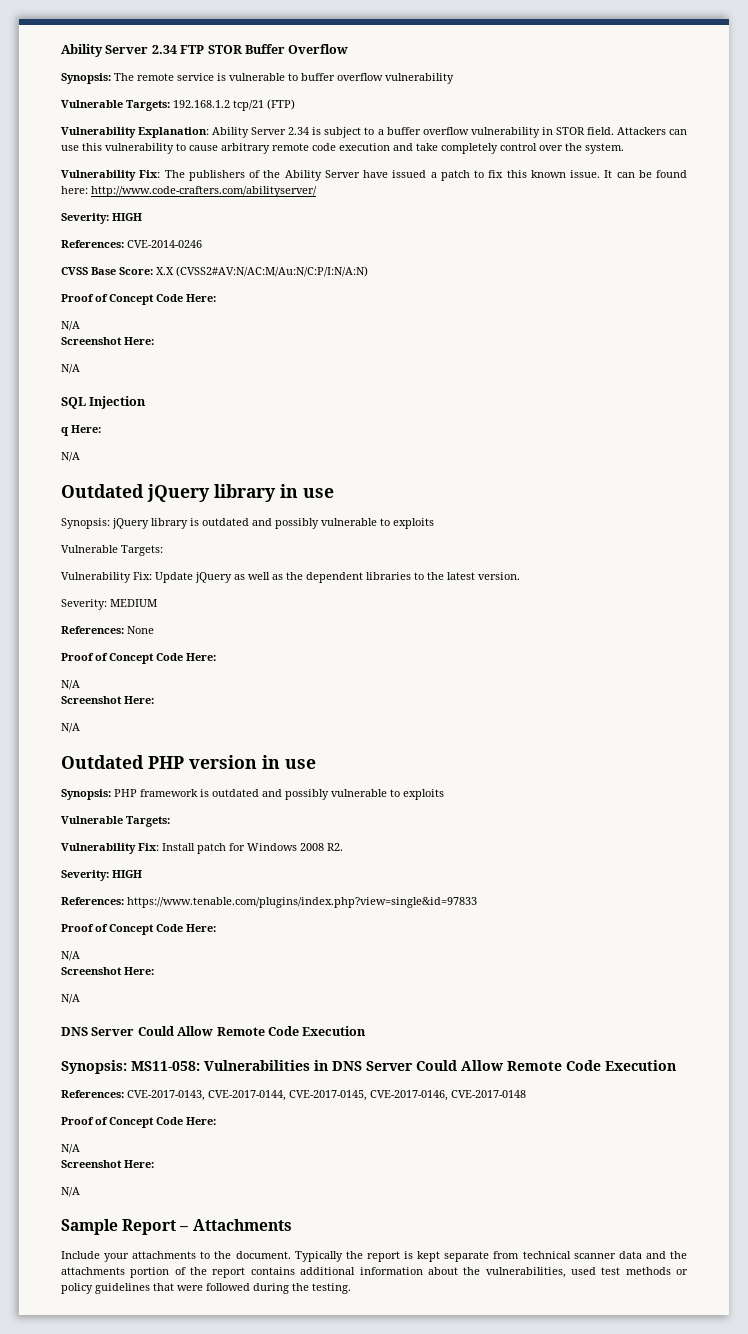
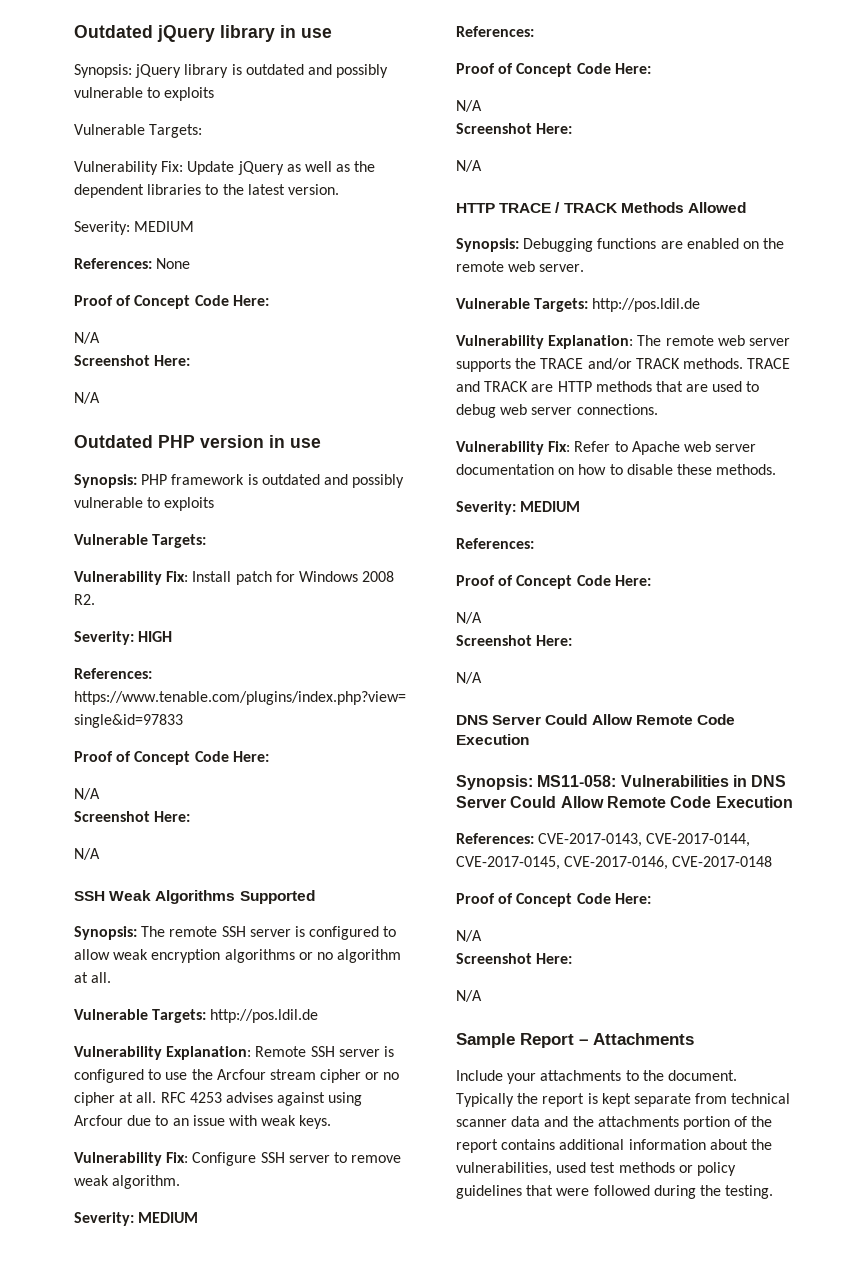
[61,44,349,57] [61,73,454,84] [61,99,295,111] [61,127,687,138] [61,143,624,154] [61,170,687,181] [61,186,317,197] [61,213,142,224] [61,240,202,248] [61,266,368,277] [61,294,216,305] [61,321,80,331] [61,337,154,345] [61,364,80,374] [61,396,147,409] [61,425,101,436] [61,452,80,462] Ability Server 2.34 FTP STOR Buffer Overflow // Synopsis: The remote service is vulnerable to buffer overflow vulnerability // Vulnerable Targets: 192.168.1.2 tcp/21 (FTP) // Vulnerability Explanation: Ability Server 2.34 is subject to a buffer overflow vulnerability in STOR field. Attackers can use this vulnerability to cause arbitrary remote code execution and take completely control over the system. // Vulnerability Fix: The publishers of the Ability Server have issued a patch to fix this known issue. It can be found here: http://www.code-crafters.com/abilityserver/ // Severity: HIGH // References: CVE-2014-0246 // CVSS Base Score: X.X (CVSS2#AV:N/AC:M/Au:N/C:P/I:N/A:N) // Proof of Concept Code Here: // N/A // Screenshot Here: // N/A // SQL Injection // q Here: // N/A // -> (74, 31) none
(80, 999) none -> [74,890,315,904] [74,926,397,940] [74,949,402,963] [74,972,112,983] [74,1009,319,1023] [74,1046,394,1060] [74,1069,400,1083] [74,1092,363,1106] [74,1115,332,1129] [74,1152,402,1166] [74,1175,181,1189] [74,1212,199,1226] [456,26,534,37] [456,63,651,77] [456,100,482,112] [456,123,573,134] [456,160,482,172] [456,202,746,213] [456,238,785,252] [456,261,585,272] [456,298,701,312] [456,335,790,349] [456,358,791,372] [456,381,760,392] [456,404,658,418] [456,441,757,455] [456,464,777,475] [456,501,581,515] [456,538,534,549] [456,575,651,589] [456,612,482,624] [456,635,573,646] [456,672,482,684] // SSH Weak Algorithms Supported // Synopsis: The remote SSH server is configured to allow weak encryption algorithms or no algorithm at all. // Vulnerable Targets: http://pos.ldil.de // Vulnerability Explanation: Remote SSH server is configured to use the Arcfour stream cipher or no cipher at all. RFC 4253 advises against using Arcfour due to an issue with weak keys. // Vulnerability Fix: Configure SSH server to remove weak algorithm. // Severity: MEDIUM // References: // Proof of Concept Code Here: // N/A // Screenshot Here: // N/A // HTTP TRACE / TRACK Methods Allowed // Synopsis: Debugging functions are enabled on the remote web server. // Vulnerable Targets: http://pos.ldil.de // Vulnerability Explanation: The remote web server supports the TRACE and/or TRACK methods. TRACE and TRACK are HTTP methods that are used to debug web server connections. // Vulnerability Fix: Refer to Apache web server documentation on how to disable these methods. // Severity: MEDIUM // References: // Proof of Concept Code Here: // N/A // Screenshot Here: // N/A

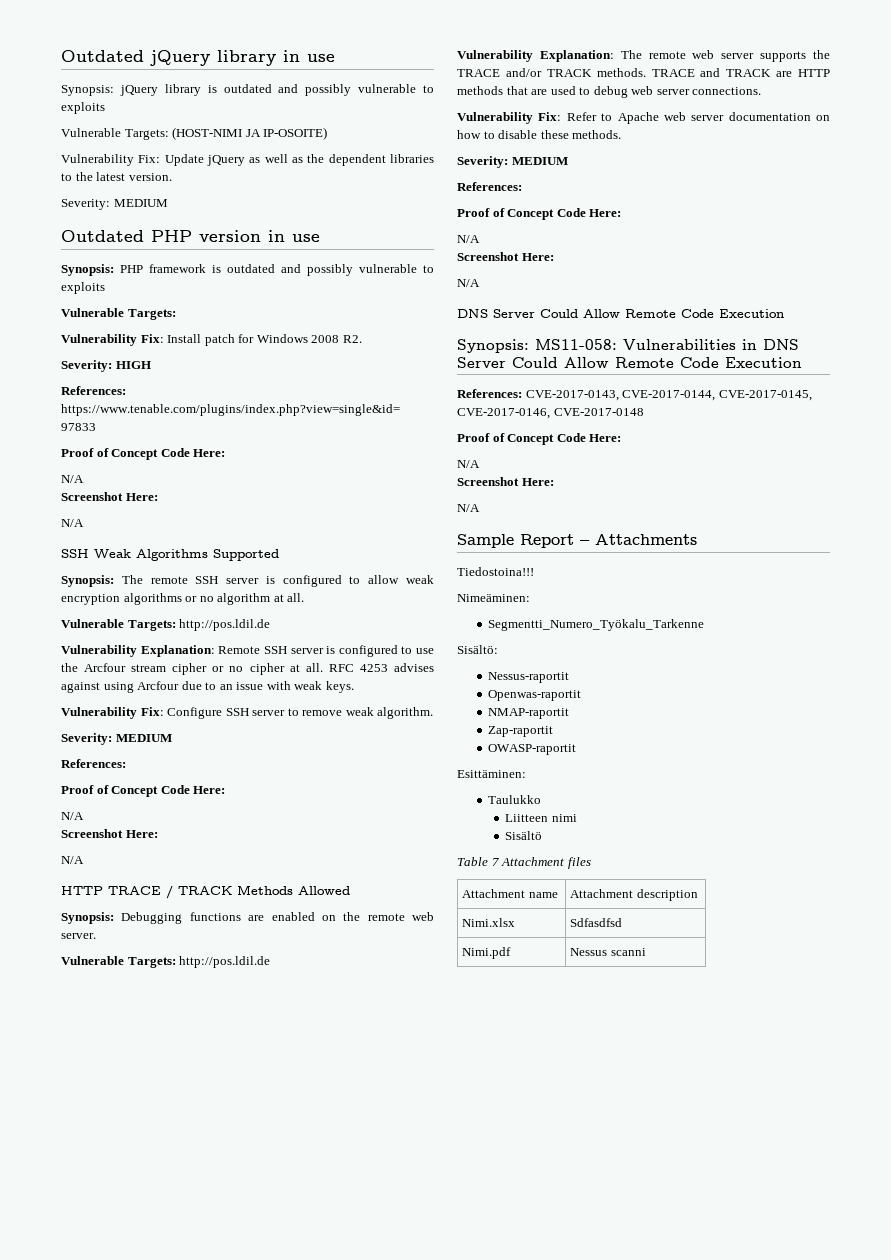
(203, 131) none -> [172,127,328,140] (HOST-NIMI JA IP-OSOITE)
[74,258,191,269] [74,295,269,309] [74,332,100,344] [74,355,191,366] [74,392,100,404] // References: None // Proof of Concept Code Here: // N/A // Screenshot Here: // N/A -> (168, 203) none
[456,1070,737,1084] [456,1093,791,1107] [456,1116,773,1130] [456,1139,772,1153] [456,1162,736,1176] [456,1185,774,1199] Include your attachments to the document. Typically the report is kept separate from technical scanner data and the attachments portion of the report contains additional information about the vulnerabilities, used test methods or policy guidelines that were followed during the testing. -> [457,567,534,576] [457,594,530,602] [488,619,705,631] [457,645,498,654] [488,672,570,683] [488,690,582,701] [488,708,570,719] [488,726,554,737] [488,744,577,755] [457,770,526,778] [488,795,542,804] [505,814,577,822] [505,831,543,840] [457,857,591,869] [462,889,558,898] [570,889,698,901] [462,918,516,927] [570,918,623,927] [462,947,512,959] [570,948,646,956] Tiedostoina!!! // Nimeäminen: // Segmentti_Numero_Työkalu_Tarkenne // Sisältö: // Nessus-raportit // Openwas-raportit // NMAP-raportit // Zap-raportit // OWASP-raportit // Esittäminen: // Taulukko // Liitteen nimi // Sisältö // Table 7 Attachment files // Attachment name | Attachment description // Nimi.xlsx | Sdfasdfsd // Nimi.pdf | Nessus scanni

